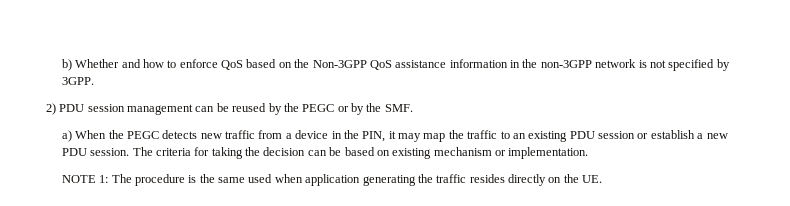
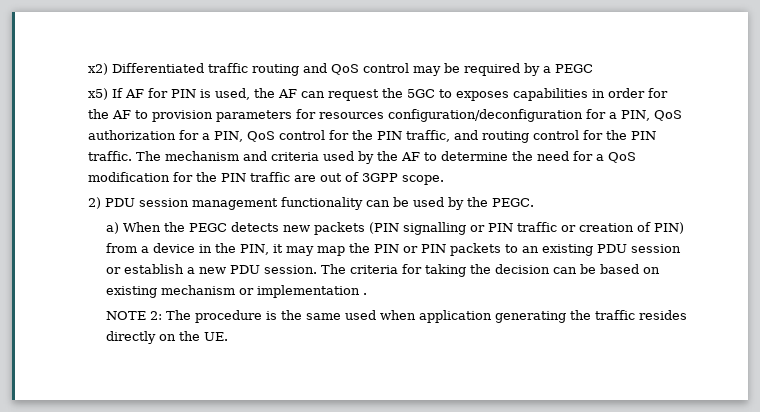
[61,59,730,71] [61,77,94,85] b) Whether and how to enforce QoS based on the Non-3GPP QoS assistance information in the non-3GPP network is not specified by 3GPP. -> [88,63,594,76] [88,88,669,101] [88,109,683,122] [88,130,657,143] [88,151,637,164] [88,172,445,185] x2) Differentiated traffic routing and QoS control may be required by a PEGC // x5) If AF for PIN is used, the AF can request the 5GC to exposes capabilities in order for the AF to provision parameters for resources configuration/deconfiguration for a PIN, QoS authorization for a PIN, QoS control for the PIN traffic, and routing control for the PIN traffic. The mechanism and criteria used by the AF to determine the need for a QoS modification for the PIN traffic are out of 3GPP scope.
[195,103,413,115] can be reused by the PEGC or by the SMF. -> [281,197,535,210] functionality can be used by the PEGC.
[225,130,256,139] traffic -> [313,222,684,235] packets (PIN signalling or PIN traffic or creation of PIN)
[467,130,498,139] traffic -> [373,243,501,256] PIN or PIN packets
[508,147,589,159] implementation. -> [256,285,367,298] implementation .
[99,175,109,183] 1: -> [149,311,162,320] 2:

